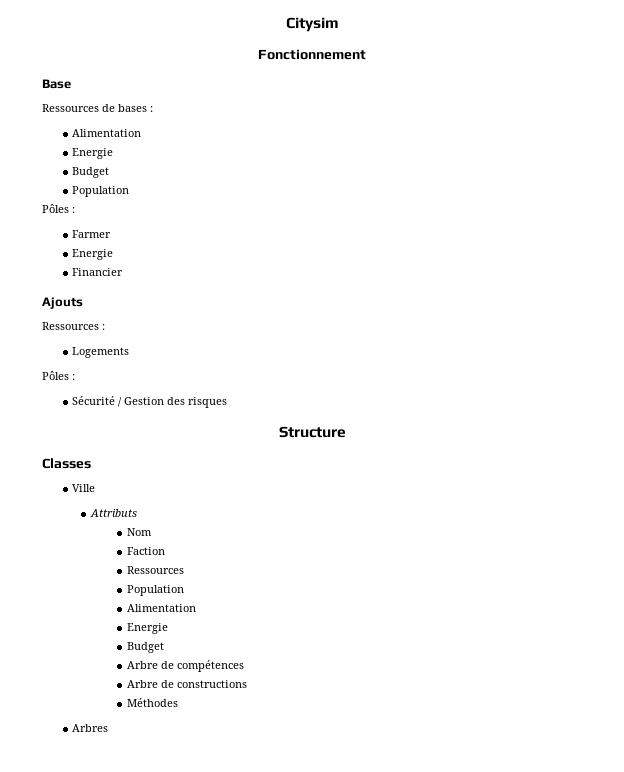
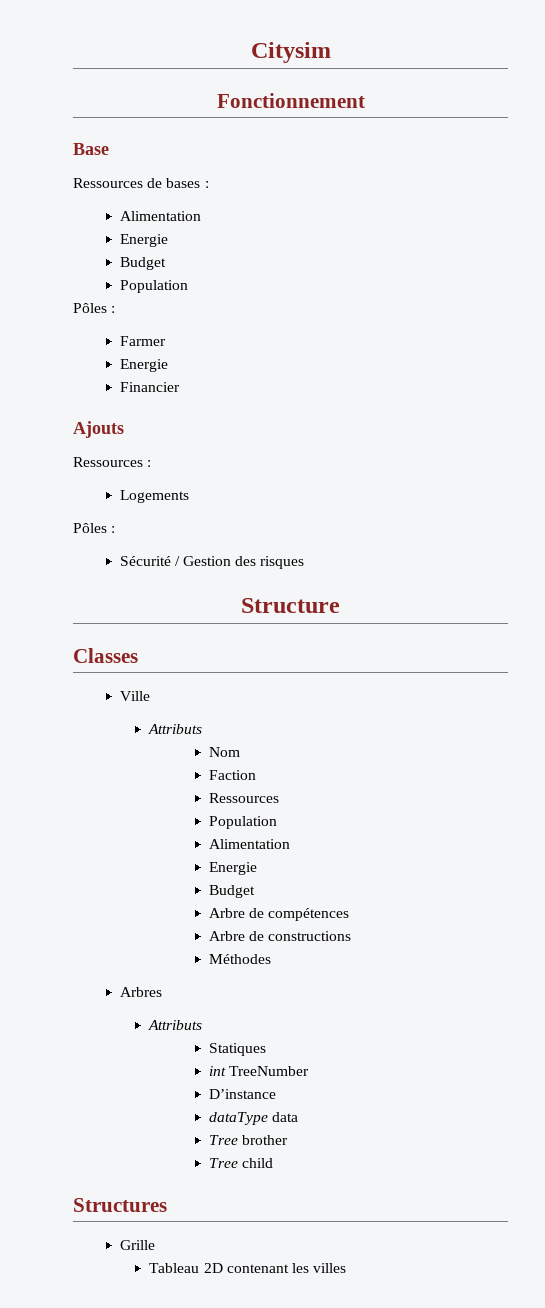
(109, 728) none -> [148,1020,203,1030] [208,1043,266,1056] [208,1066,309,1076] [208,1089,276,1099] [208,1112,298,1125] [208,1135,288,1145] [208,1158,273,1168] [73,1198,167,1212] [119,1240,155,1250] [149,1263,347,1273] // Attributs // Statiques // int TreeNumber // D’instance // dataType data // Tree brother // Tree child // Structures // Grille // Tableau 2D contenant les villes

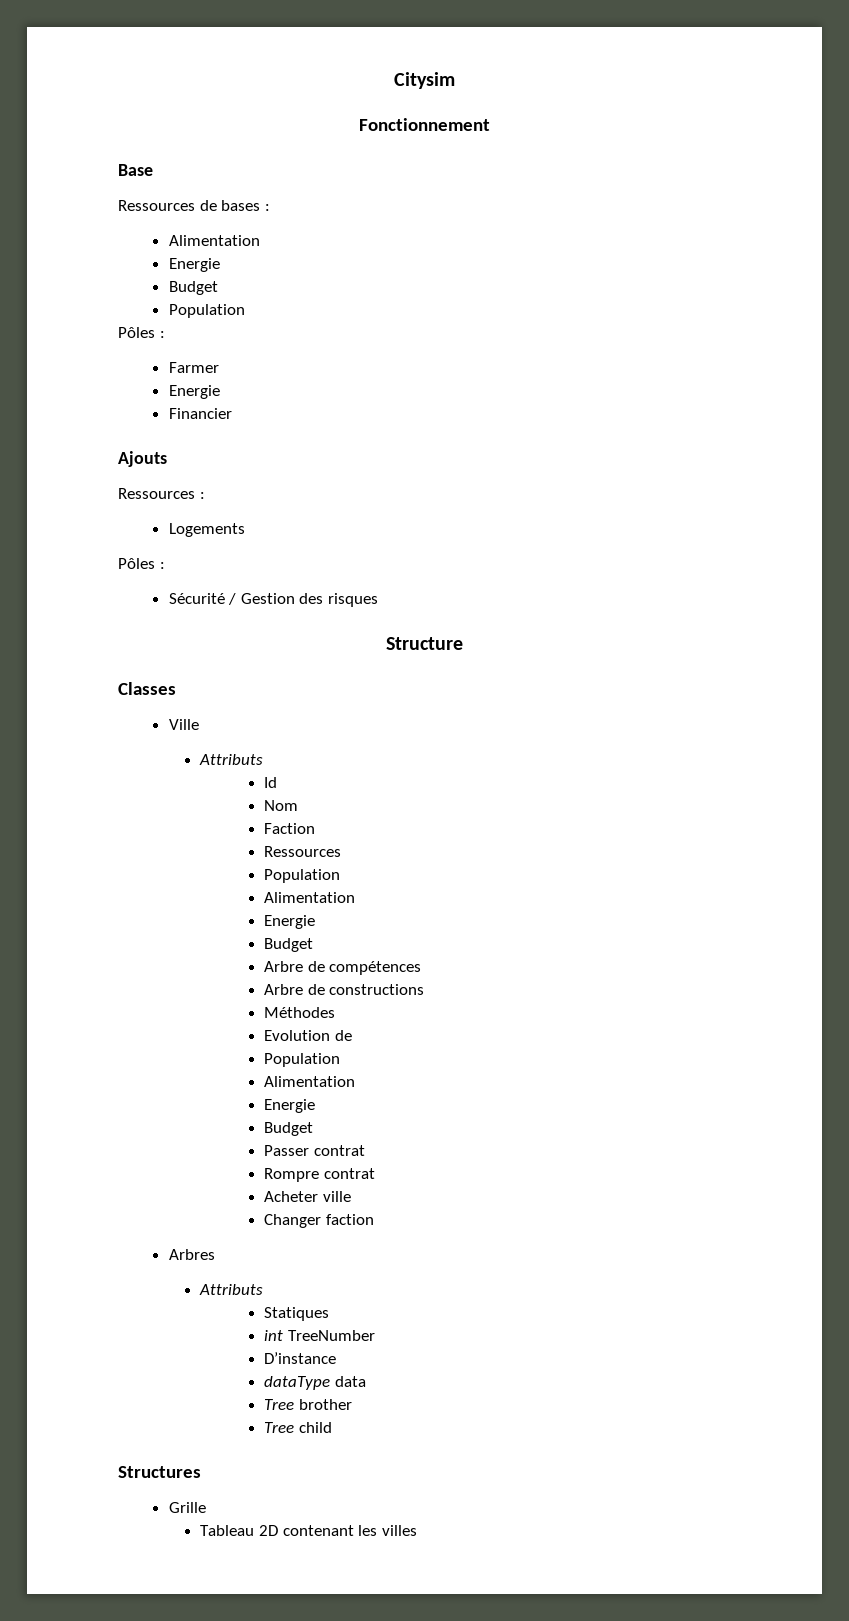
(203, 729) none -> [264,777,278,788] // Id
(271, 959) none -> [264,1030,352,1041] [264,1053,341,1067] [264,1076,356,1087] [264,1099,316,1113] [264,1122,314,1136] [264,1145,365,1156] [264,1168,375,1182] [264,1191,351,1202] [264,1214,374,1228] // Evolution de // Population // Alimentation // Energie // Budget // Passer contrat // Rompre contrat // Acheter ville // Changer faction

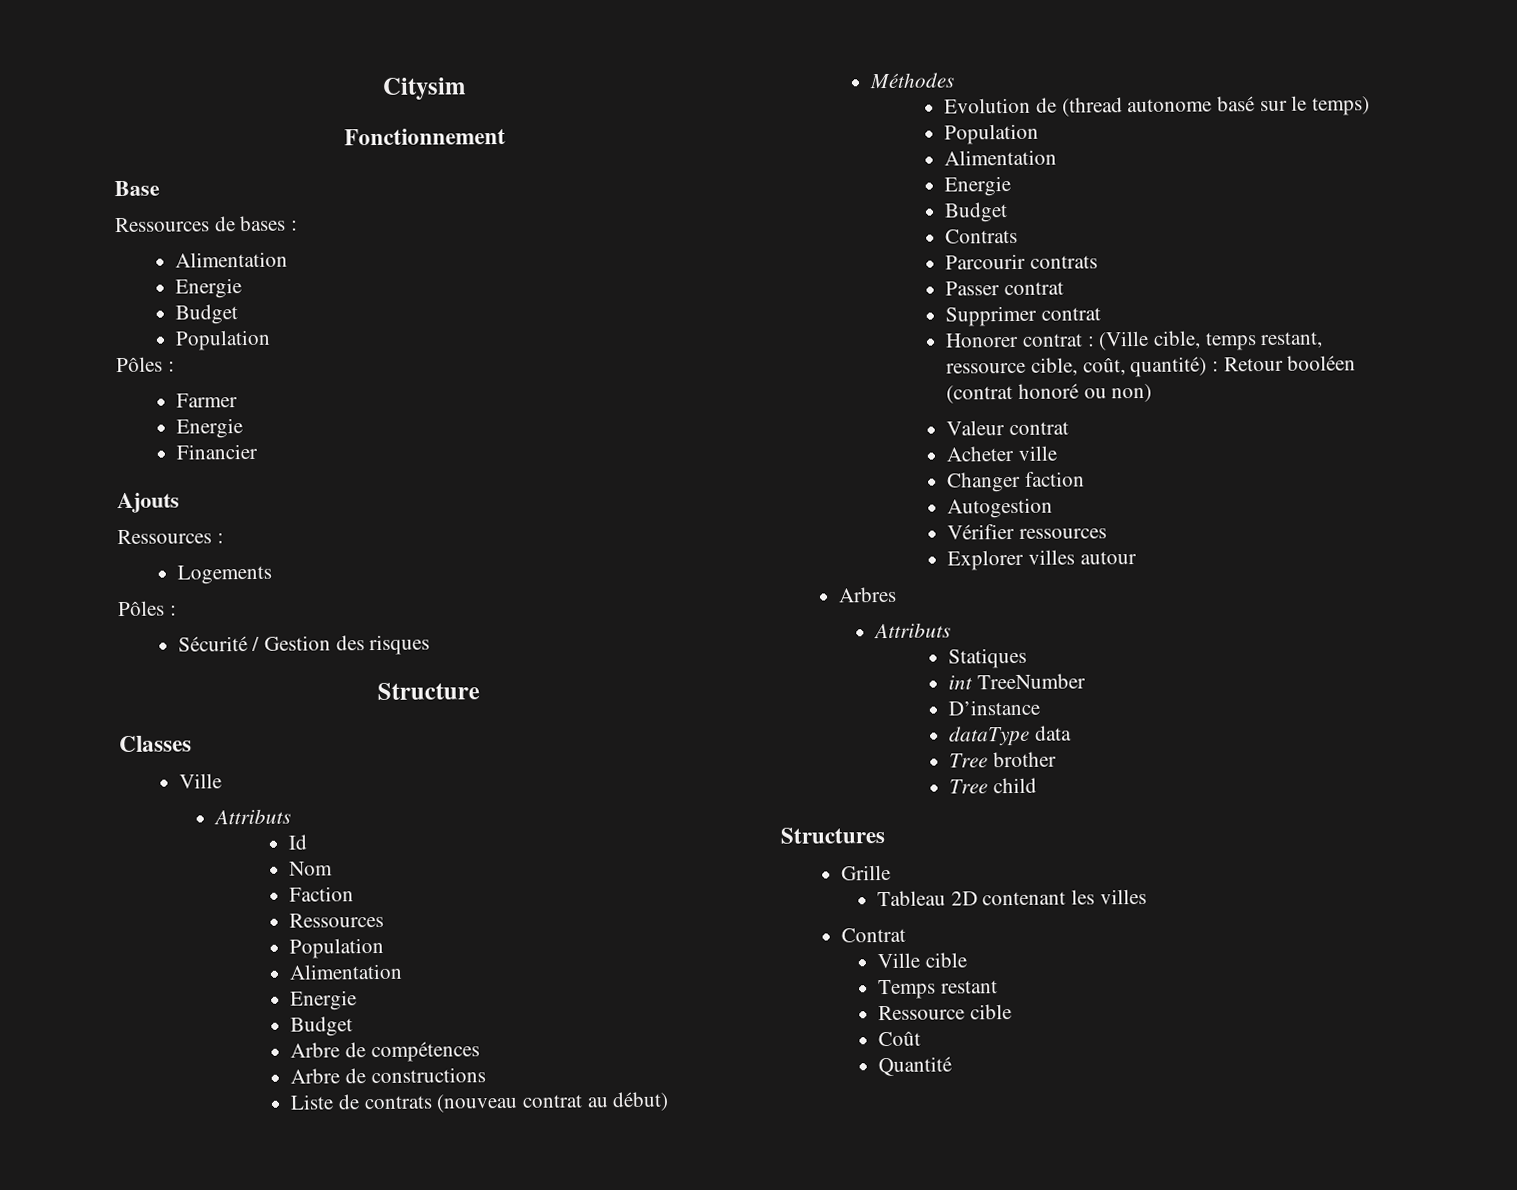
[264,1007,336,1018] [264,1030,352,1041] [264,1053,341,1067] [264,1076,356,1087] [264,1099,316,1113] [264,1122,314,1136] Méthodes // Evolution de // Population // Alimentation // Energie // Budget -> [290,1091,670,1113] [869,72,956,89] [944,95,1370,117] [944,123,1040,145] [944,149,1058,166] [944,175,1012,197] [944,202,1009,223] [945,228,1019,244] [945,253,1098,270] Liste de contrats (nouveau contrat au début) // Méthodes // Evolution de (thread autonome basé sur le temps) // Population // Alimentation // Energie // Budget // Contrats // Parcourir contrats
[264,1168,320,1182] Rompre -> [945,305,1101,327] [945,330,1324,351] [946,355,1357,378] [946,383,1153,404] [946,420,1006,436] Supprimer contrat // Honorer contrat : (Ville cible, temps restant, ressource cible, coût, quantité) : Retour booléen (contrat honoré ou non) // Valeur
(374, 1219) none -> [947,497,1054,519] [947,523,1107,540] [947,549,1137,571] // Autogestion // Vérifier ressources // Explorer villes autour
(417, 1530) none -> [840,927,906,943] [877,952,967,969] [878,979,998,1000] [878,1004,1012,1021] [878,1031,922,1047] [878,1056,953,1077] // Contrat // Ville cible // Temps restant // Ressource cible // Coût // Quantité

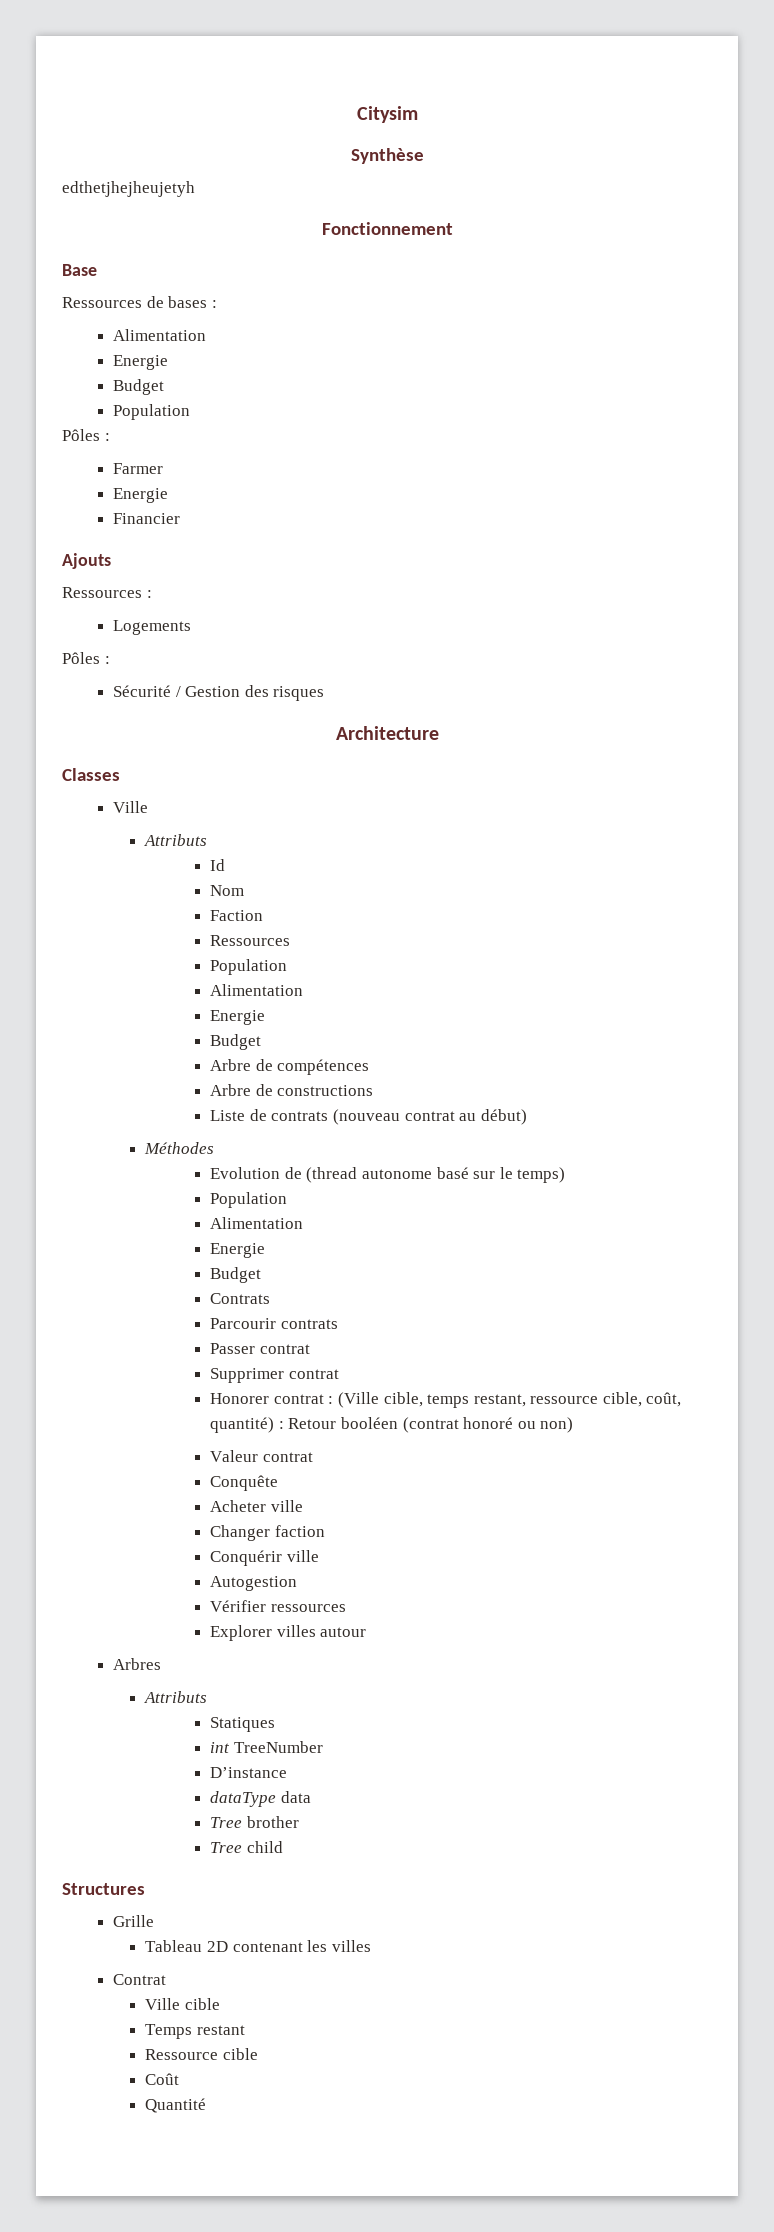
(466, 88) none -> [350,148,424,164] [62,181,195,197] // Synthèse // edthetjhejheujetyh
[377,682,480,700] Structure -> [335,726,439,740] Architecture
(1069, 428) none -> [210,1475,279,1491] // Conquête
(1085, 479) none -> [210,1550,319,1566] // Conquérir ville

